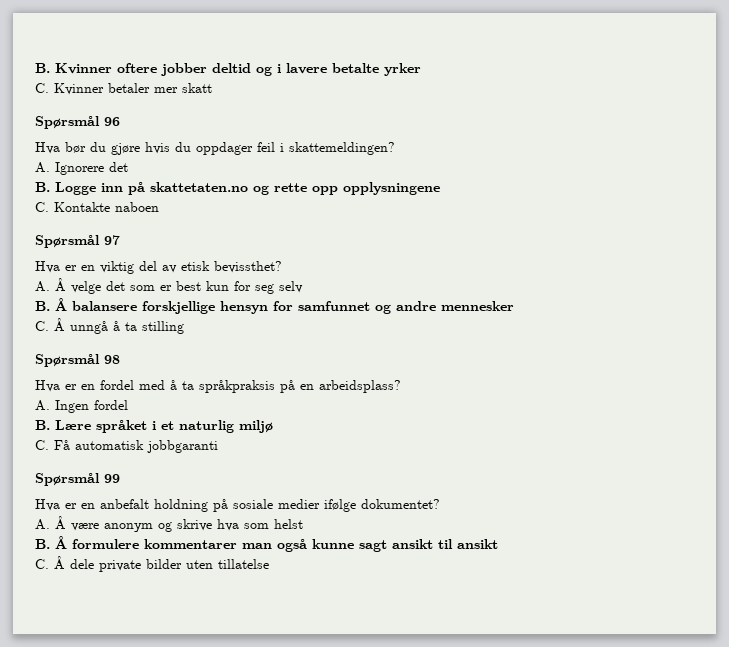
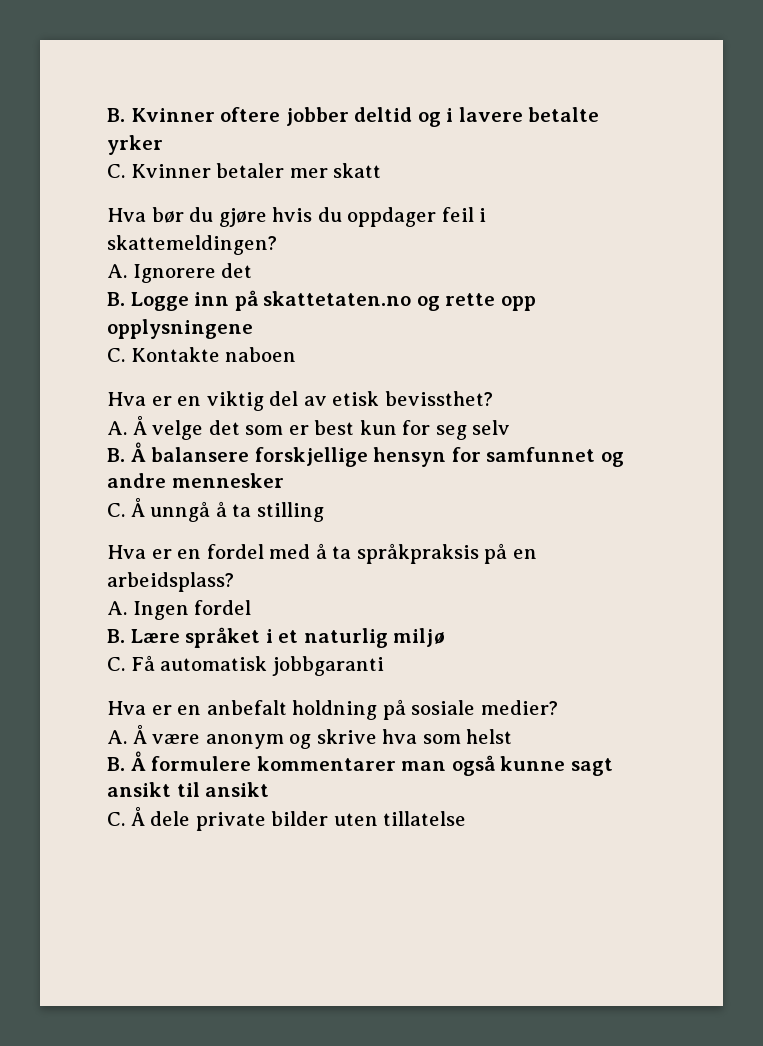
[35,116,120,129] // Spørsmål 96 -> (382, 170) none
[35,235,120,248] // Spørsmål 97 -> (297, 354) none
[35,354,120,367] // Spørsmål 98 -> (324, 512) none
[35,473,120,486] // Spørsmål 99 -> (384, 666) none
[278,499,440,512] medier ifølge dokumentet? -> [480,700,558,715] medier?

